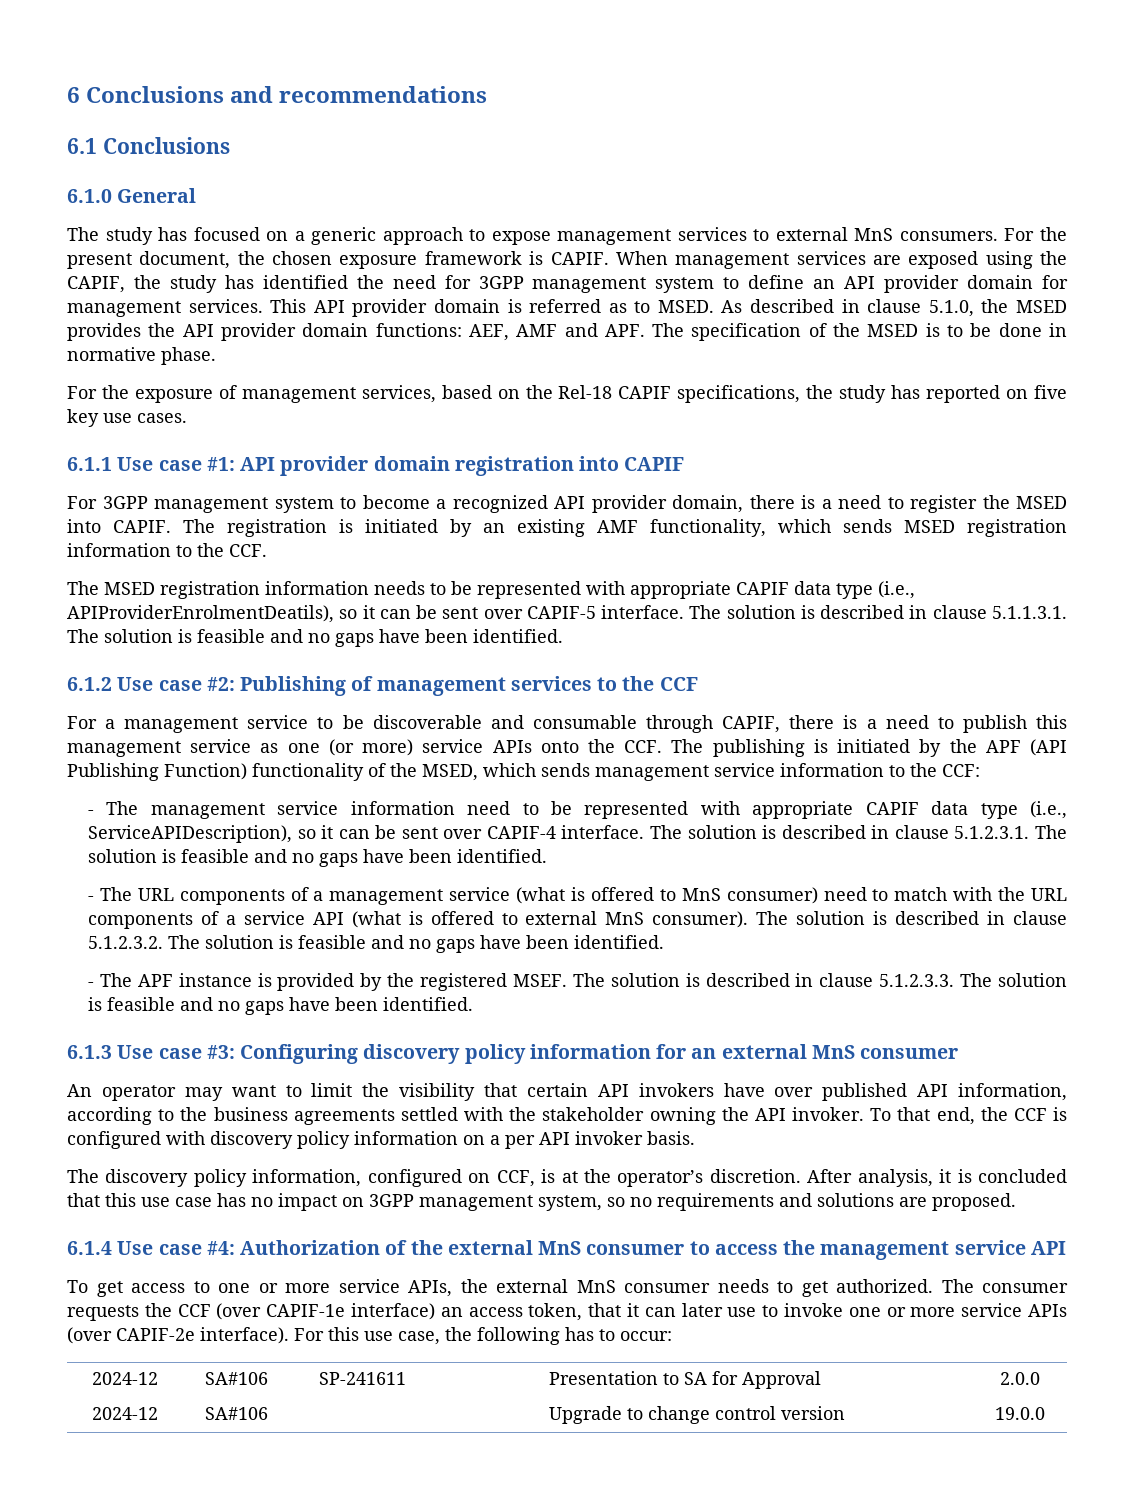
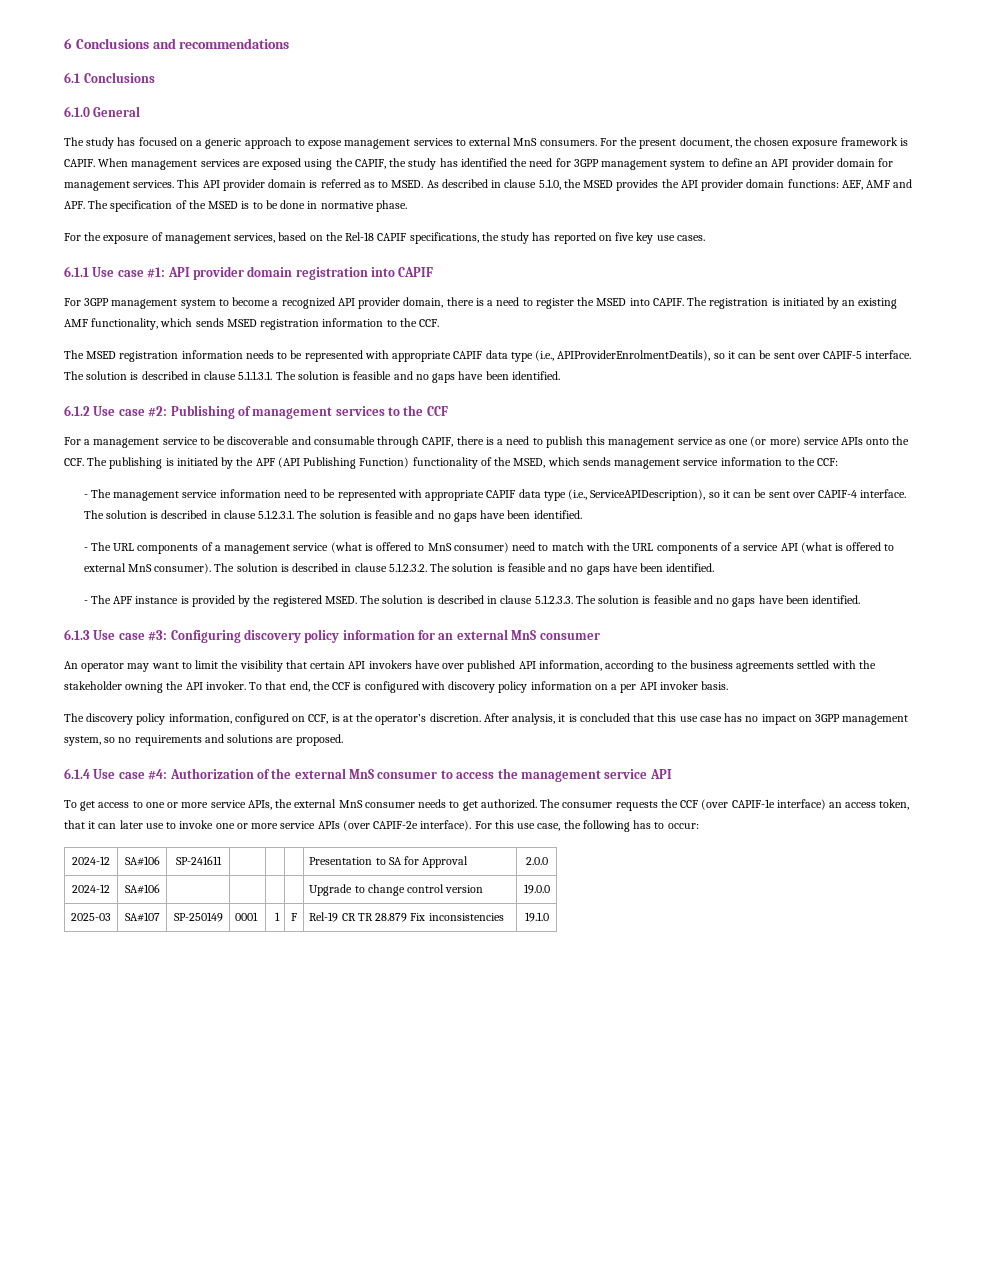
[512,974,567,987] MSEF. -> [324,596,357,604] MSED.
(1045, 1413) none -> [71,913,111,921] [124,912,160,922] [173,912,223,922] [235,912,259,921] [274,912,280,921] [291,913,297,921] [309,912,504,922] [524,912,549,922] // 2025-03 | SA#107 | SP-250149 | 0001 | 1 | F | Rel-19 CR TR 28.879 Fix inconsistencies | 19.1.0

